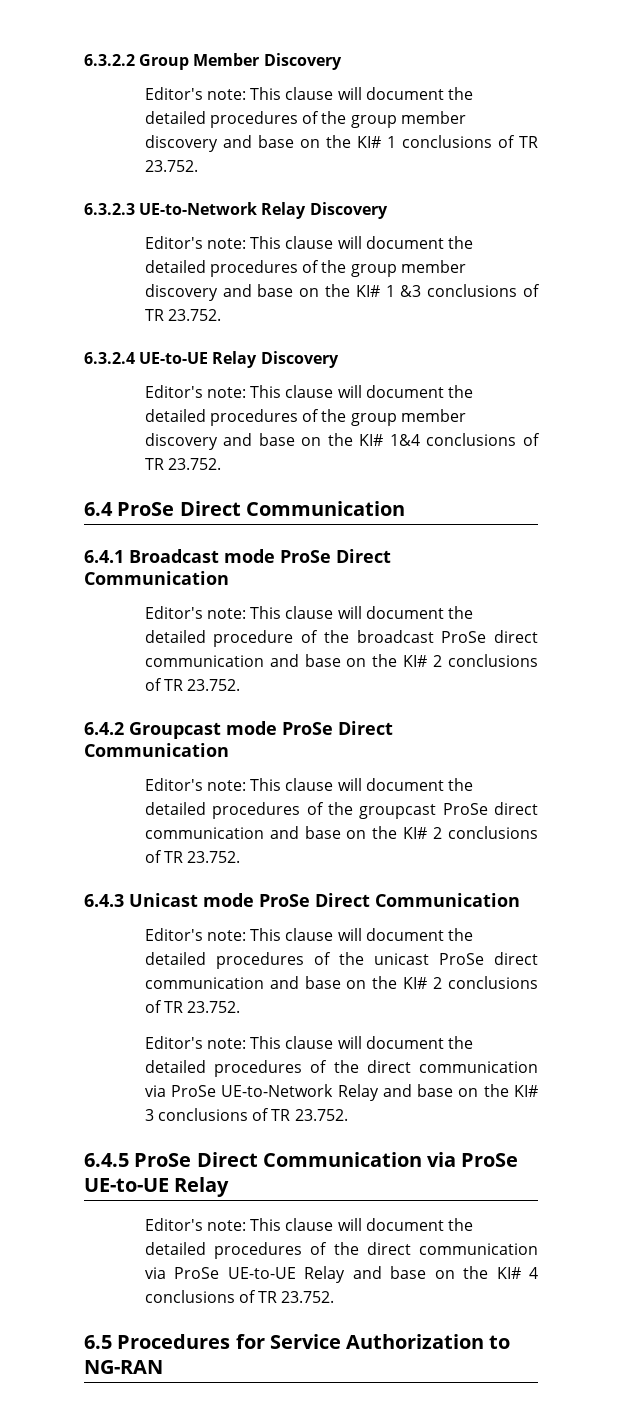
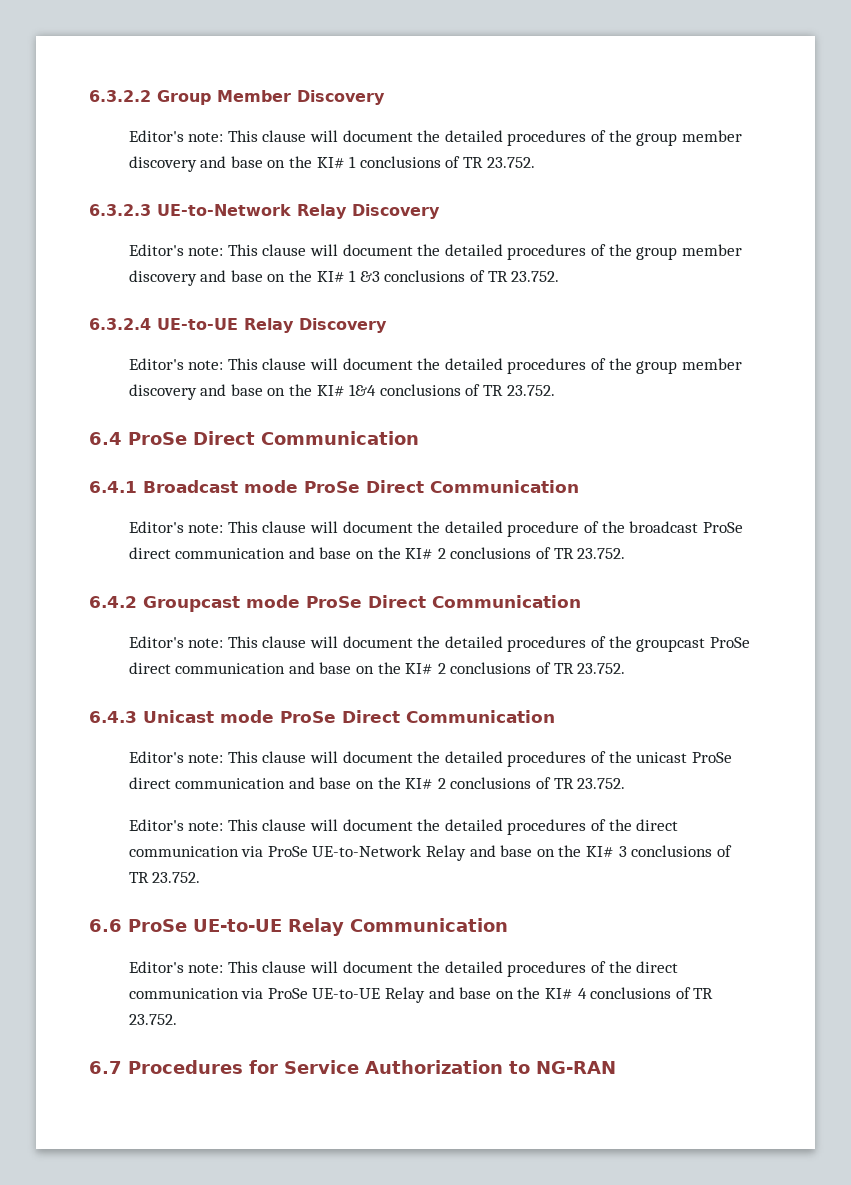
[84,1152,519,1167] [84,1177,230,1197] 6.4.5 ProSe Direct Communication via ProSe UE-to-UE Relay -> [89,918,508,936] 6.6 ProSe UE-to-UE Relay Communication
[84,1335,112,1349] 6.5 -> [89,1061,122,1074] 6.7

